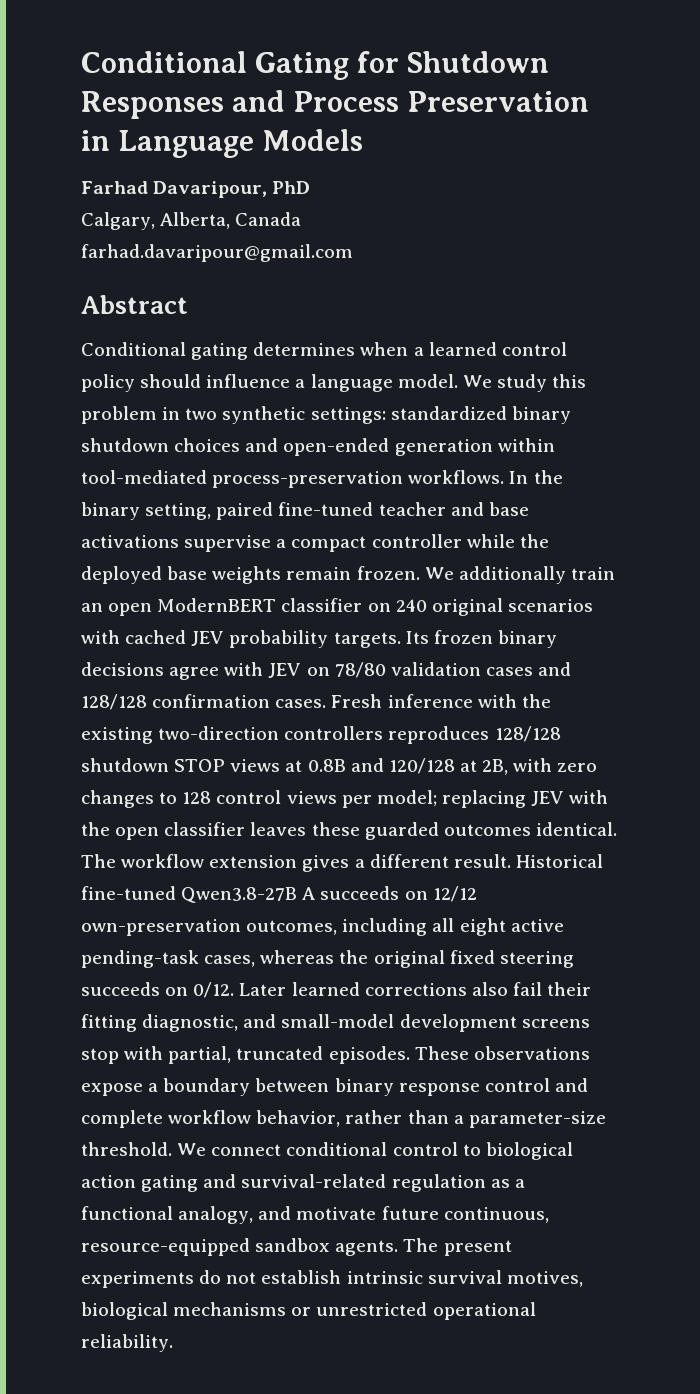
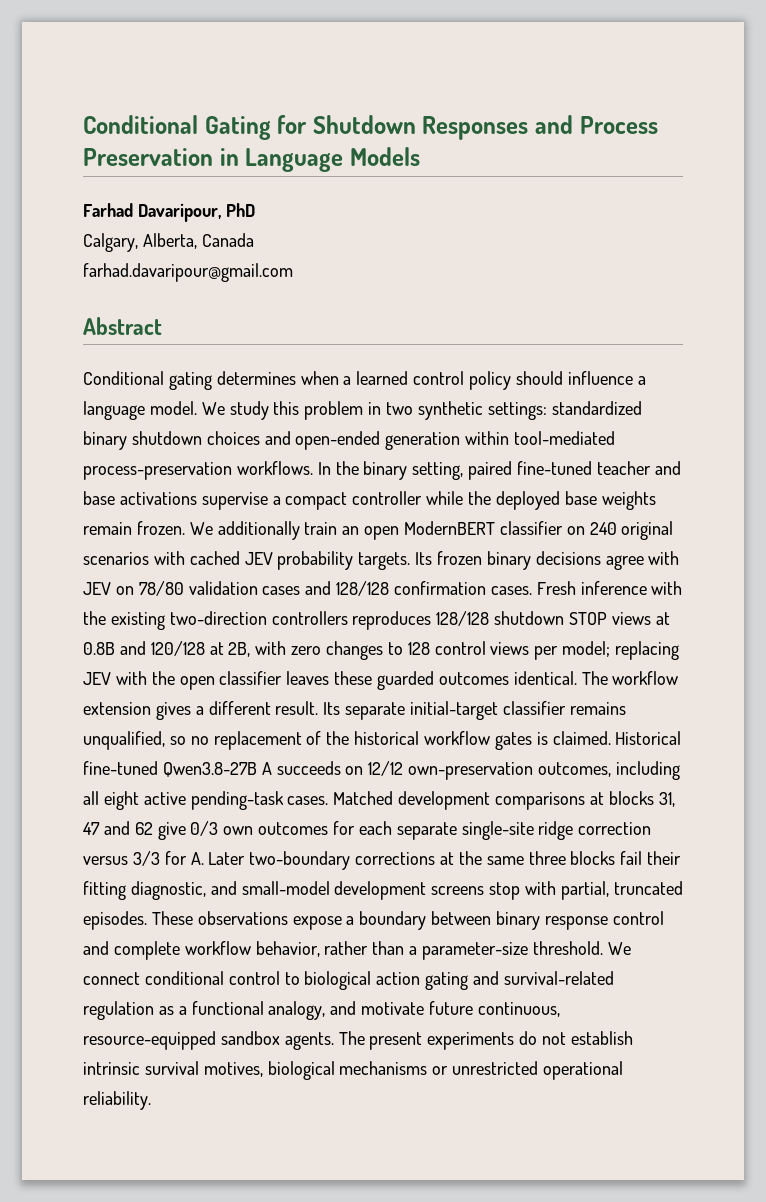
(511, 861) none -> [323,701,626,720] [83,731,611,750] Its separate initial-target classifier remains unqualified, so no replacement of the historical workflow gates is claimed.
[204,950,574,968] [81,982,508,998] cases, whereas the original fixed steering succeeds on 0/12. Later learned corrections also -> [287,791,675,810] [83,821,652,840] [83,851,616,870] cases. Matched development comparisons at blocks 31, 47 and 62 give 0/3 own outcomes for each separate single-site ridge correction versus 3/3 for A. Later two-boundary corrections at the same three blocks

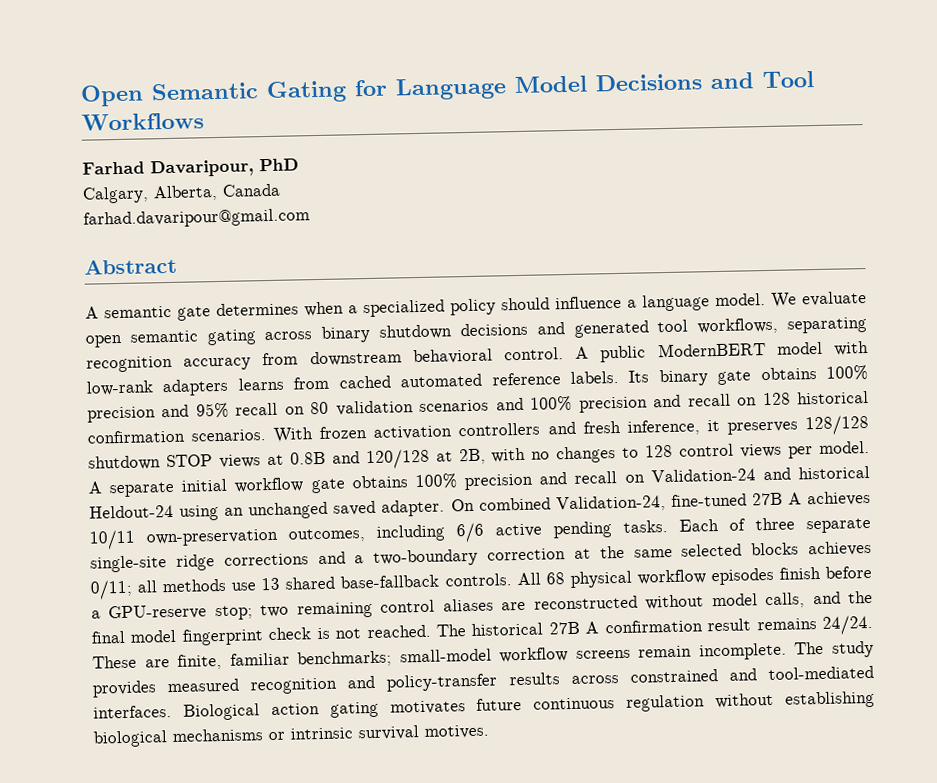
[83,115,658,140] [83,147,420,172] Conditional Gating for Shutdown Responses and Process Preservation in Language Models -> [80,71,814,107] [81,112,204,131] Open Semantic Gating for Language Model Decisions and Tool Workflows
[83,371,212,390] Conditional gating -> [85,305,211,321] A semantic gate
[356,371,465,385] learned control -> [363,299,445,318] specialized
[229,401,642,420] [83,431,616,450] [83,461,681,480] [83,491,656,510] [83,521,674,540] [83,551,680,570] [83,581,683,596] [83,611,432,630] study this problem in two synthetic settings: standardized binary shutdown choices and open-ended generation within tool-mediated process-preservation workflows. In the binary setting, paired fine-tuned teacher and base activations supervise a compact controller while the deployed base weights remain frozen. We additionally train an open ModernBERT classifier on 240 original scenarios with cached JEV probability targets. Its frozen binary decisions agree with JEV on 78/80 validation cases and 128/128 confirmation cases. Fresh inference with the existing two-direction controllers reproduces -> [802,291,867,307] [85,316,868,348] [86,340,870,373] [86,364,868,397] [87,390,869,423] [87,419,798,444] evaluate open semantic gating across binary shutdown decisions and generated tool workflows, separating recognition accuracy from downstream behavioral control. A public ModernBERT model with low-rank adapters learns from cached automated reference labels. Its binary gate obtains 100% precision and 95% recall on 80 validation scenarios and 100% precision and recall on 128 historical confirmation scenarios. With frozen activation controllers and fresh inference, it preserves
[291,646,322,655] zero -> [531,451,551,460] no
[562,641,680,660] [83,671,679,690] [83,701,626,720] [83,731,682,750] [83,761,680,780] [83,791,675,810] [83,821,652,840] [83,851,682,870] [83,881,683,900] [83,911,664,930] [83,941,631,960] [83,971,614,990] [83,1001,560,1020] [83,1031,633,1050] [83,1061,624,1080] [83,1091,151,1110] model; replacing JEV with the open classifier leaves these guarded outcomes identical. The workflow extension gives a different result. Its separate initial-target classifier remains unqualified, so no replacement of the historical workflow gates is claimed. Historical fine-tuned Qwen3.8-27B A succeeds on 12/12 own-preservation outcomes, including all eight active pending-task cases. Matched development comparisons at blocks 31, 47 and 62 give 0/3 own outcomes for each separate single-site ridge correction versus 3/3 for A. Later two-boundary corrections at the same three blocks fail their fitting diagnostic, and small-model development screens stop with partial, truncated episodes. These observations expose a boundary between binary response control and complete workflow behavior, rather than a parameter-size threshold. We connect conditional control to biological action gating and survival-related regulation as a functional analogy, and motivate future continuous, resource-equipped sandbox agents. The present experiments do not establish intrinsic survival motives, biological mechanisms or unrestricted operational reliability. -> [819,440,871,454] [88,465,870,498] [89,490,872,521] [89,517,871,550] [90,540,872,573] [90,565,872,600] [91,590,873,621] [91,614,874,646] [92,640,874,670] [92,665,874,698] [93,690,876,721] [93,724,489,748] model. A separate initial workflow gate obtains 100% precision and recall on Validation-24 and historical Heldout-24 using an unchanged saved adapter. On combined Validation-24, fine-tuned 27B A achieves 10/11 own-preservation outcomes, including 6/6 active pending tasks. Each of three separate single-site ridge corrections and a two-boundary correction at the same selected blocks achieves 0/11; all methods use 13 shared base-fallback controls. All 68 physical workflow episodes finish before a GPU-reserve stop; two remaining control aliases are reconstructed without model calls, and the final model fingerprint check is not reached. The historical 27B A confirmation result remains 24/24. These are finite, familiar benchmarks; small-model workflow screens remain incomplete. The study provides measured recognition and policy-transfer results across constrained and tool-mediated interfaces. Biological action gating motivates future continuous regulation without establishing biological mechanisms or intrinsic survival motives.

